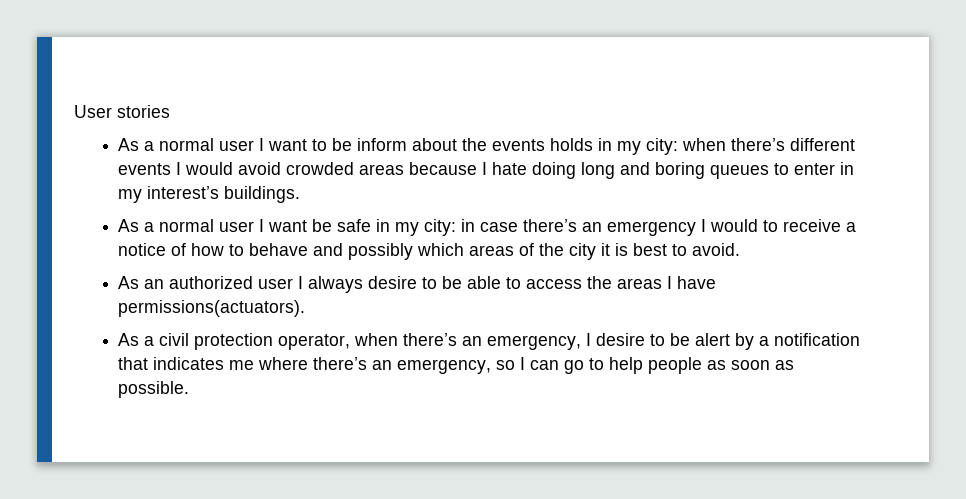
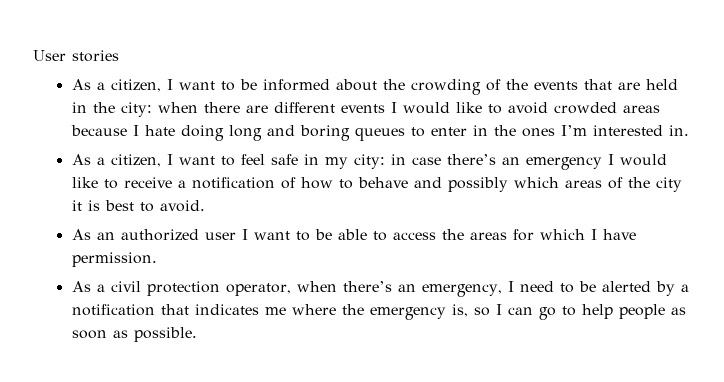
[159,138,408,151] normal user I want to be inform -> [110,79,330,92] citizen, I want to be informed
[492,138,786,155] events holds in my city: when there’s -> [410,79,678,95] [71,102,268,117] crowding of the events that are held in the city: when there are
(234, 168) none -> [455,102,502,114] like to
[118,186,301,203] [118,219,333,232] my interest’s buildings. // As a normal user I want be -> [493,125,689,137] [71,154,265,167] the ones I’m interested in. // As a citizen, I want to feel
(759, 225) none -> [71,177,98,188] like
[118,243,167,256] notice -> [191,177,275,189] notification
[308,276,418,293] always desire -> [253,231,290,240] want
(663, 283) none -> [512,229,585,241] for which
[118,300,306,317] permissions(actuators). -> [71,252,157,267] permission.
[596,333,731,346] desire to be alert -> [519,281,651,293] need to be alerted
[313,357,492,374] there’s an emergency, -> [341,304,468,320] the emergency is,

